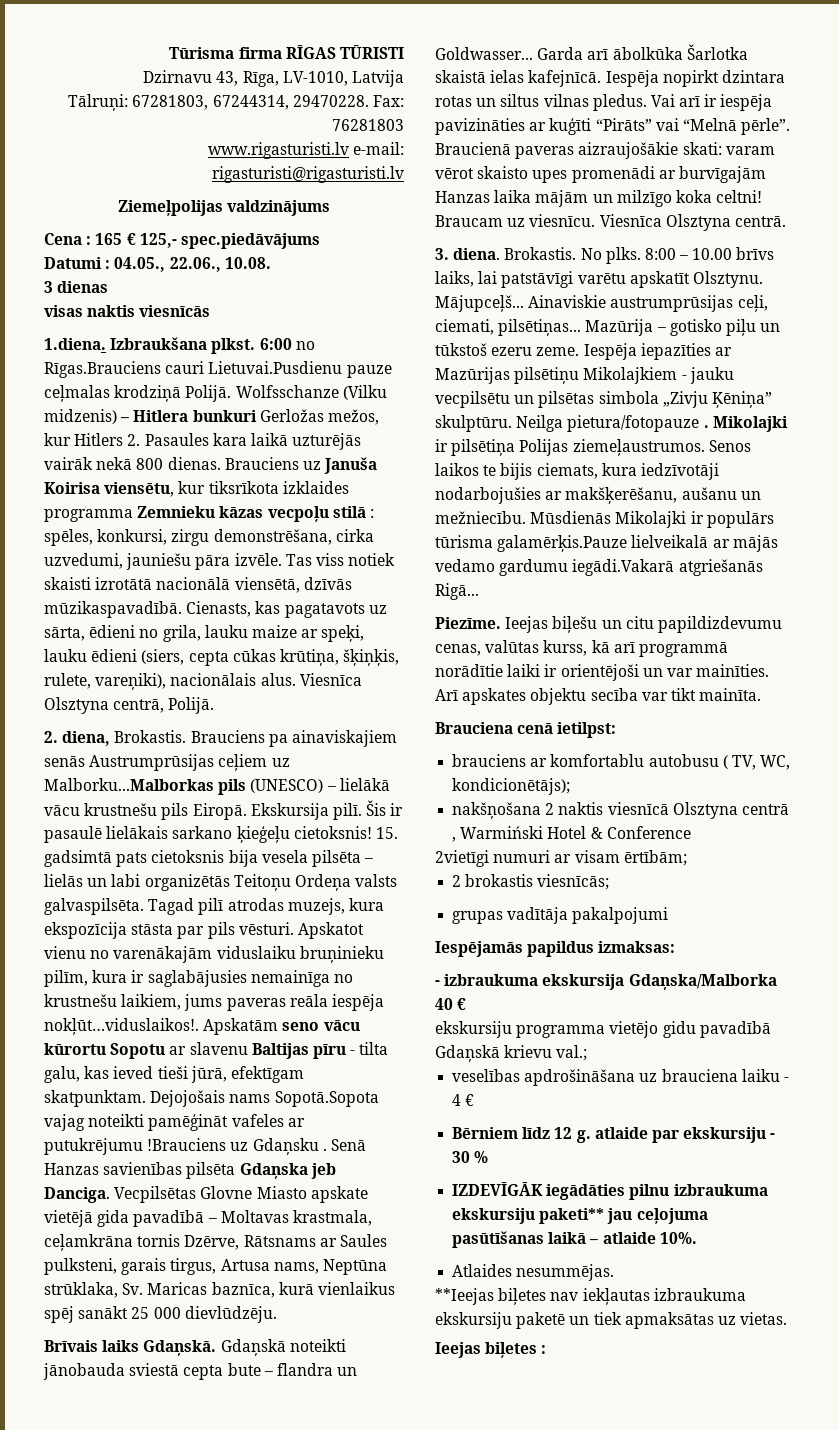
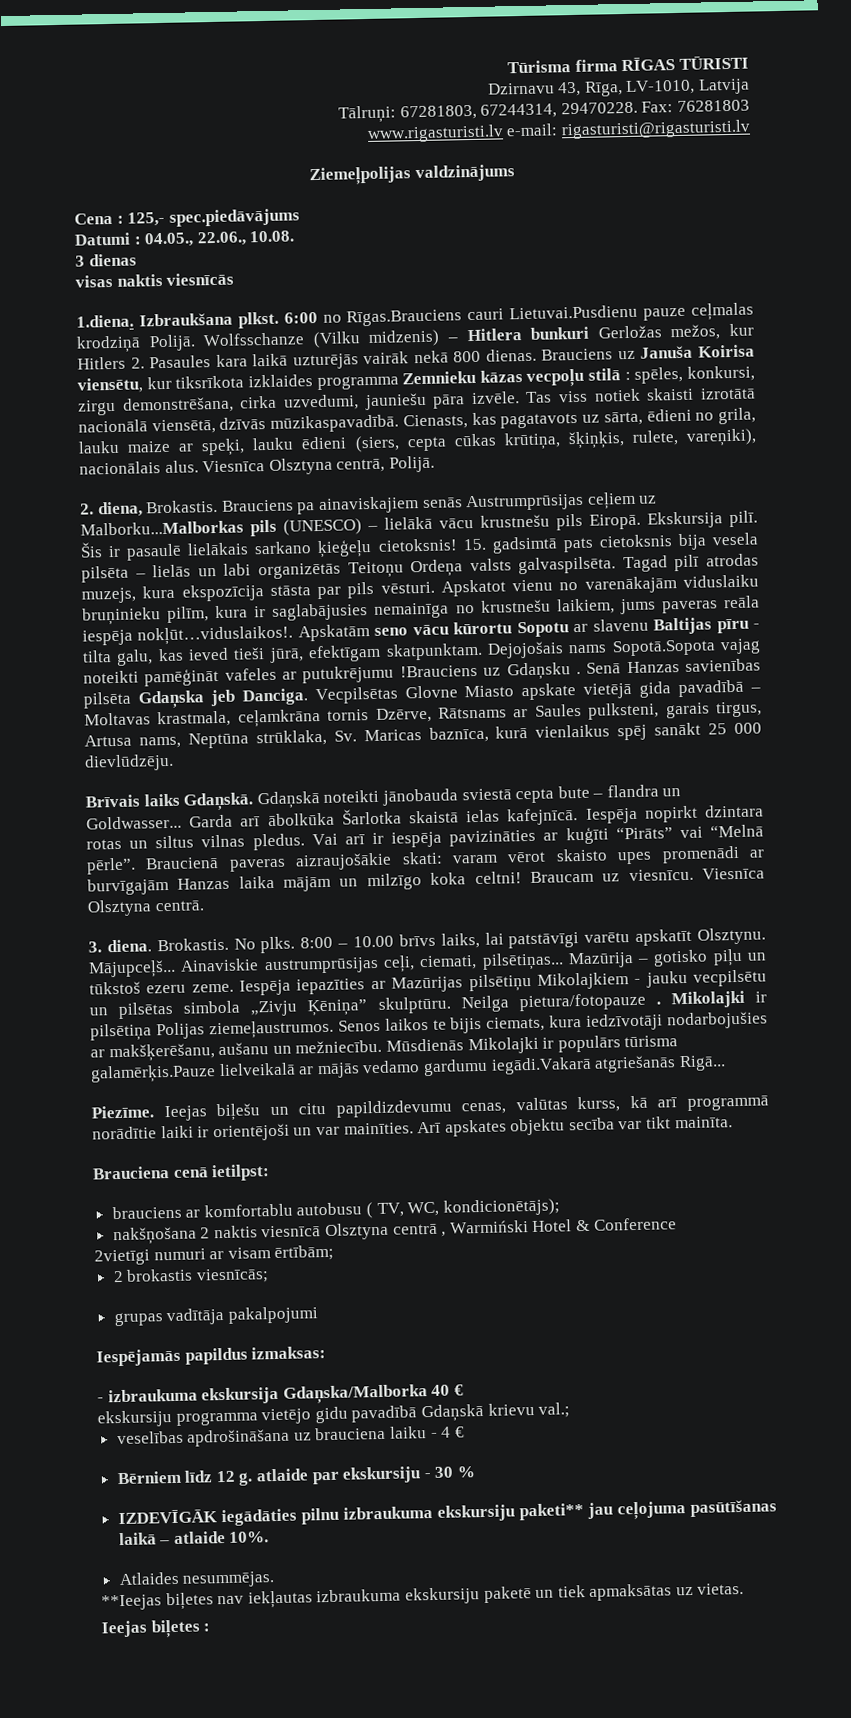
[95,233,136,245] 165 € -> (124, 219) none

